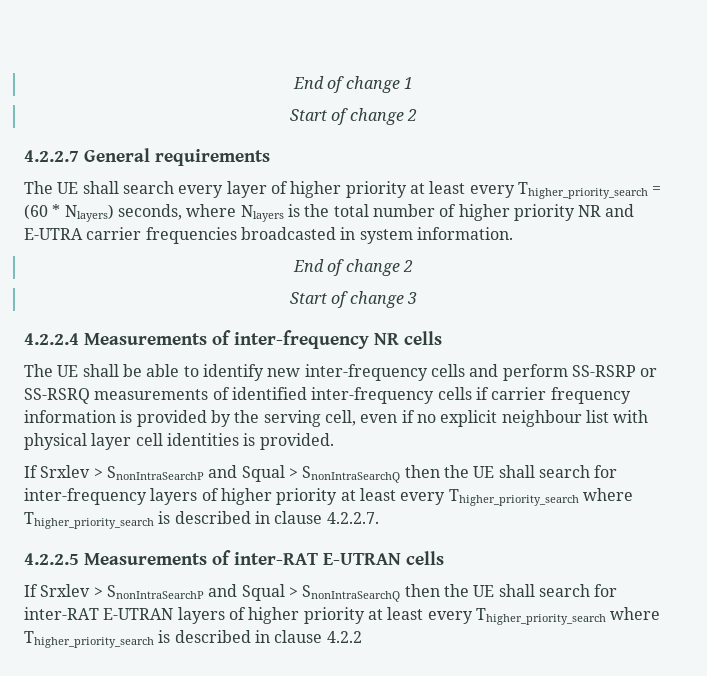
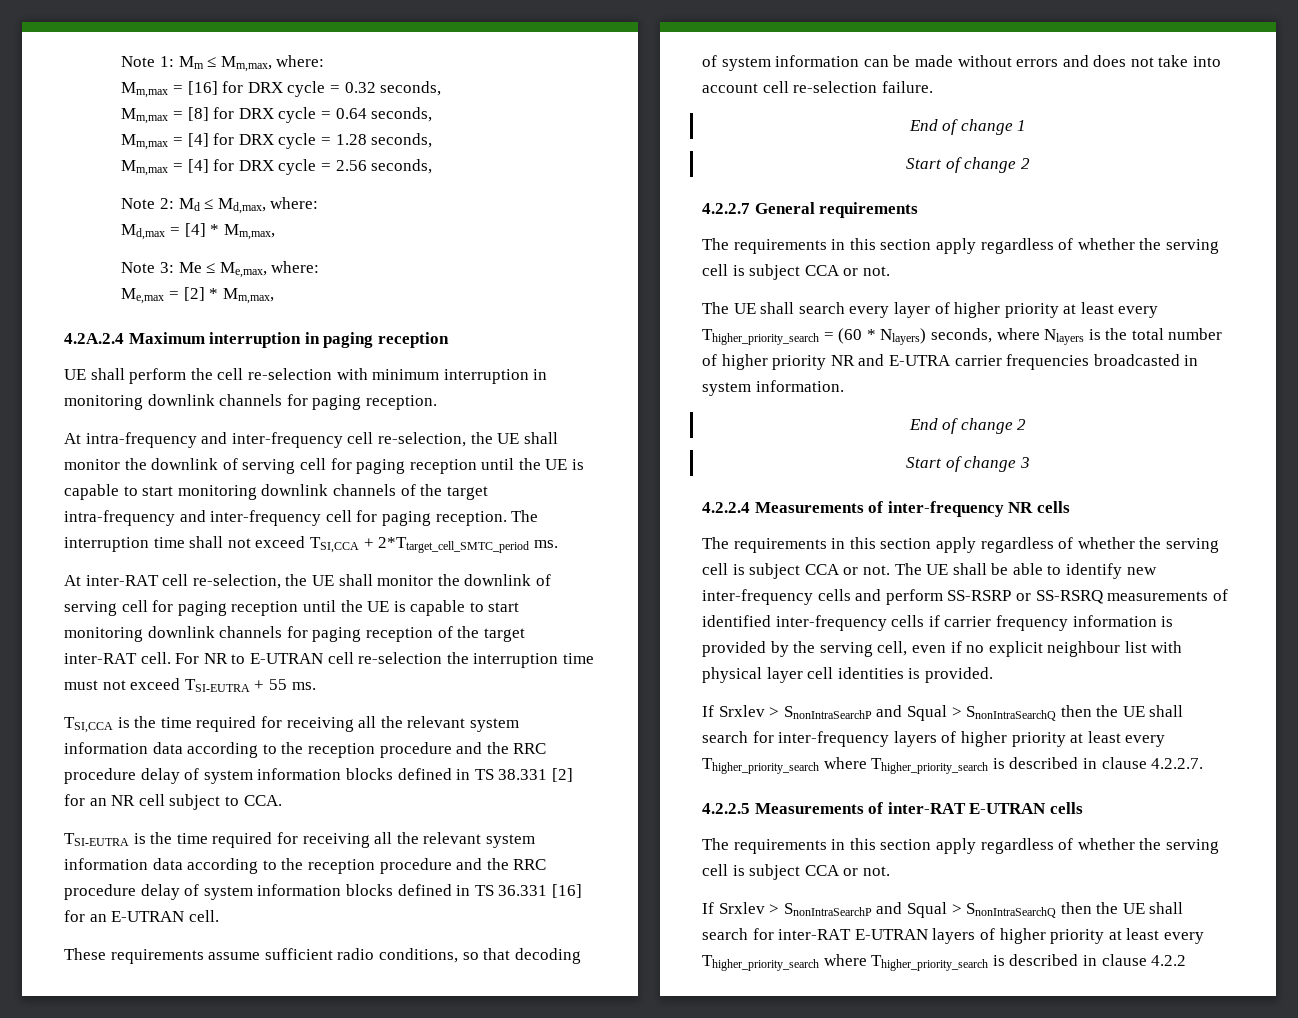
(293, 82) none -> [121,55,325,72] [121,81,442,98] [121,107,433,124] [121,133,433,150] [121,159,433,176] [121,197,319,214] [121,223,275,240] [121,261,320,278] [121,287,274,304] [64,332,449,348] [64,368,548,384] [64,394,437,410] [64,432,558,448] [64,458,585,474] [64,484,488,500] [64,510,539,526] [64,536,558,553] [64,574,551,589] [64,600,520,616] [64,626,525,642] [64,652,594,668] [64,678,316,692] [64,716,519,733] [64,742,547,758] [64,768,573,784] [64,794,282,810] [64,832,535,848] [64,858,547,874] [64,884,582,900] [64,910,219,922] [64,948,581,964] [702,55,1222,71] [702,81,933,93] Note 1: Mm ≤ Mm,max, where: // Mm,max = [16] for DRX cycle = 0.32 seconds, // Mm,max = [8] for DRX cycle = 0.64 seconds, // Mm,max = [4] for DRX cycle = 1.28 seconds, // Mm,max = [4] for DRX cycle = 2.56 seconds, // Note 2: Md ≤ Md,max, where: // Md,max = [4] * Mm,max, // Note 3: Me ≤ Me,max, where: // Me,max = [2] * Mm,max, // 4.2A.2.4 Maximum interruption in paging reception // UE shall perform the cell re-selection with minimum interruption in monitoring downlink channels for paging reception. // At intra-frequency and inter-frequency cell re-selection, the UE shall monitor the downlink of serving cell for paging reception until the UE is capable to start monitoring downlink channels of the target intra-frequency and inter-frequency cell for paging reception. The interruption time shall not exceed TSI,CCA + 2*Ttarget_cell_SMTC_period ms. // At inter-RAT cell re-selection, the UE shall monitor the downlink of serving cell for paging reception until the UE is capable to start monitoring downlink channels for paging reception of the target inter-RAT cell. For NR to E-UTRAN cell re-selection the interruption time must not exceed TSI-EUTRA + 55 ms. // TSI,CCA is the time required for receiving all the relevant system information data according to the reception procedure and the RRC procedure delay of system information blocks defined in TS 38.331 [2] for an NR cell subject to CCA. // TSI-EUTRA is the time required for receiving all the relevant system information data according to the reception procedure and the RRC procedure delay of system information blocks defined in TS 36.331 [16] for an E-UTRAN cell. // These requirements assume sufficient radio conditions, so that decoding of system information can be made without errors and does not take into account cell re-selection failure. //
(270, 157) none -> [702,238,1219,254] [702,264,890,280] // The requirements in this section apply regardless of whether the serving cell is subject CCA or not.
(53, 370) none -> [733,537,1219,553] [702,563,922,579] requirements in this section apply regardless of whether the serving cell is subject CCA or not. The
(444, 558) none -> [702,838,1219,854] [702,864,890,880] // The requirements in this section apply regardless of whether the serving cell is subject CCA or not.

